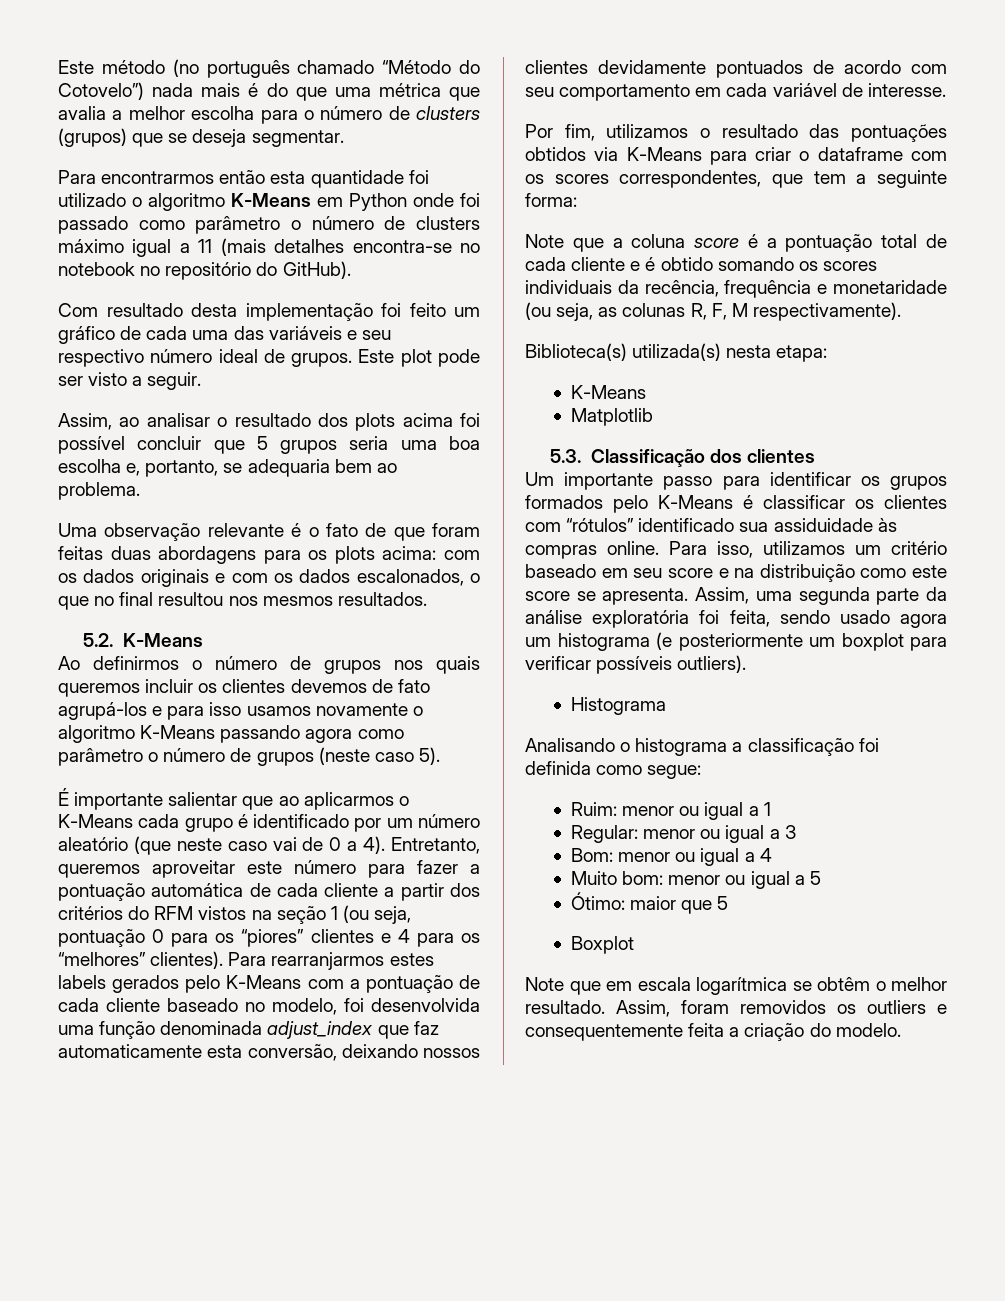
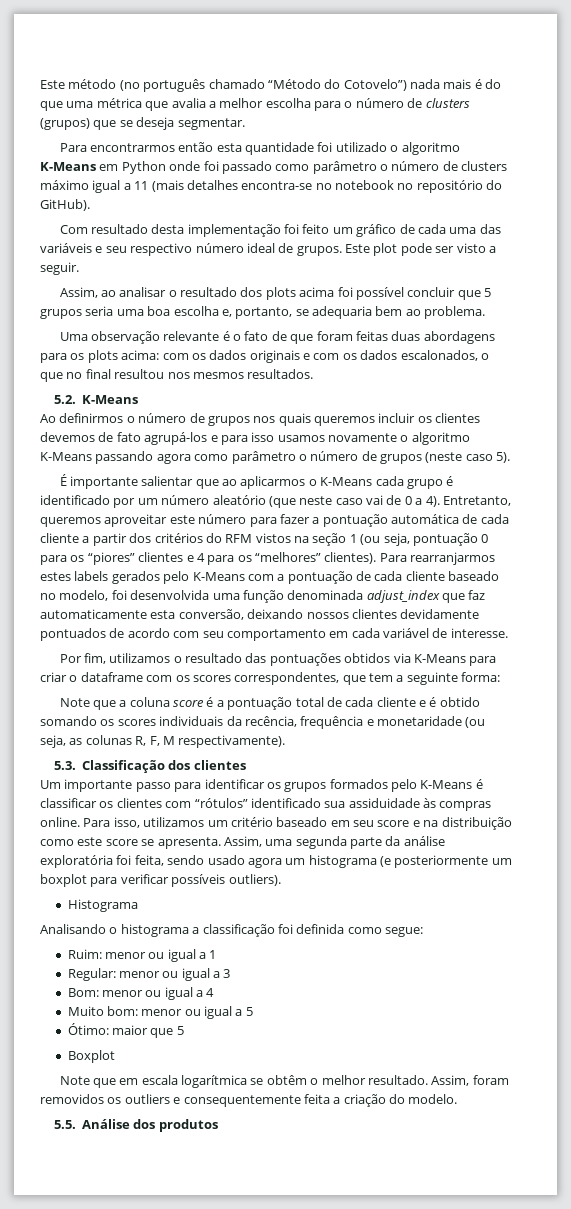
[525,343,828,362] [571,385,647,399] [571,408,654,426] // Biblioteca(s) utilizada(s) nesta etapa: // K-Means // Matplotlib -> (286, 741) none
(901, 1030) none -> [53,1119,218,1132] // 5.5. Análise dos produtos

